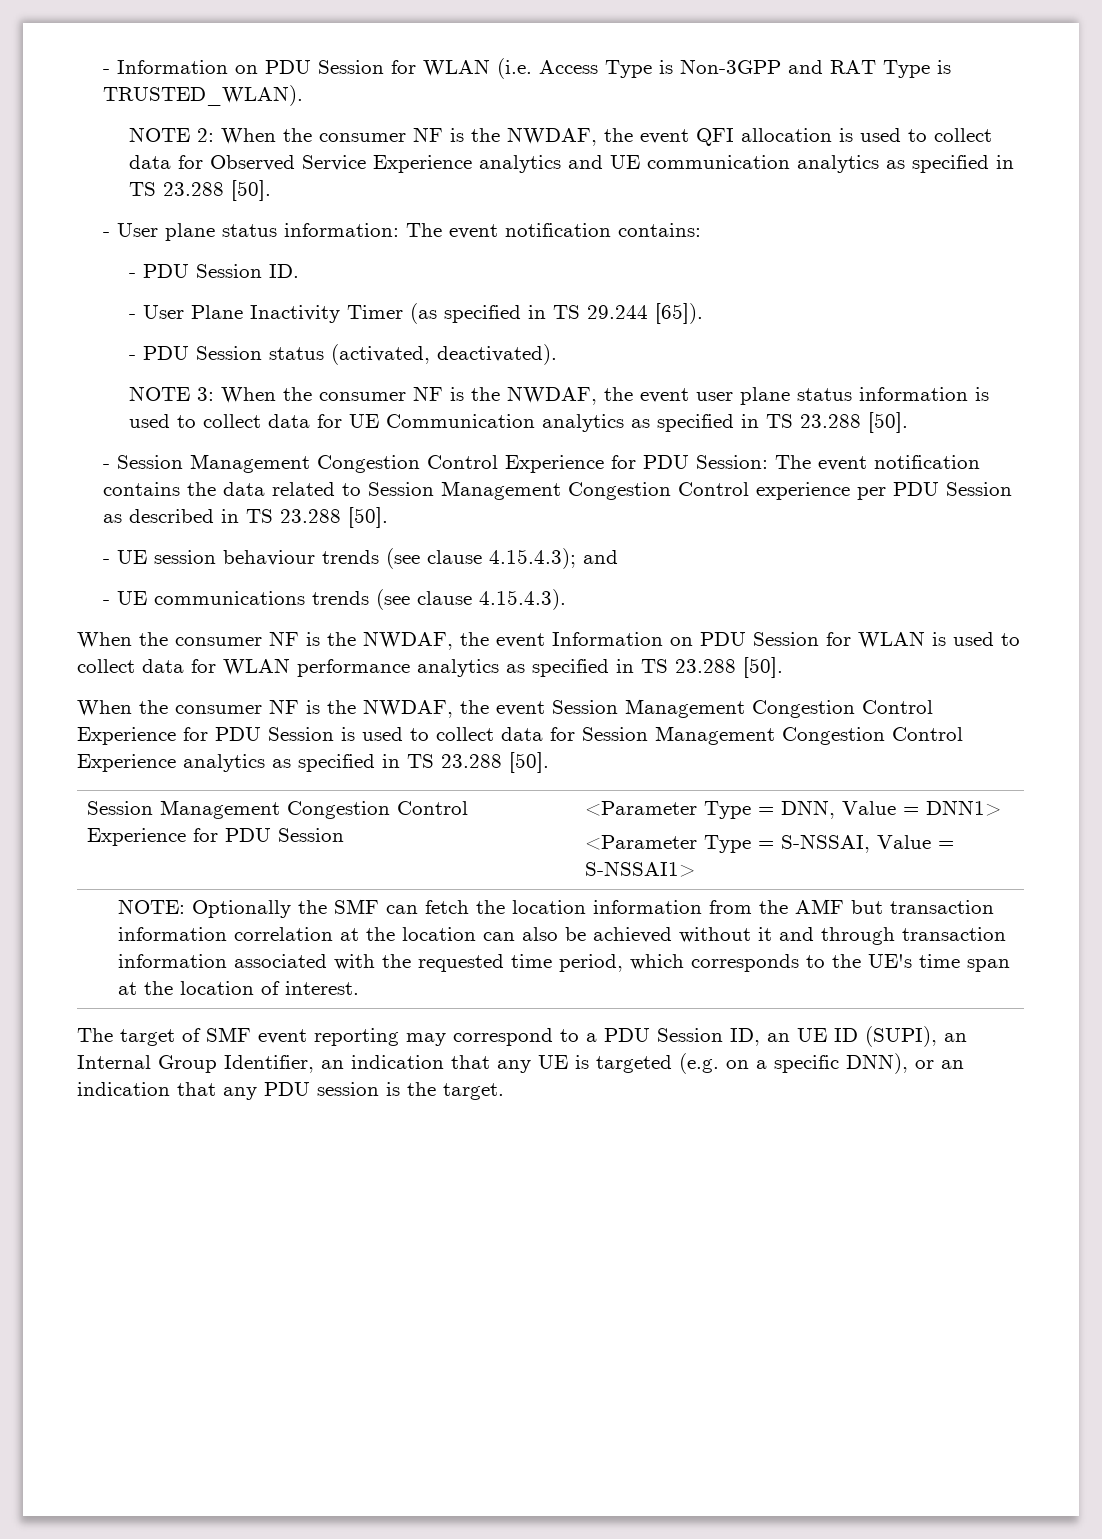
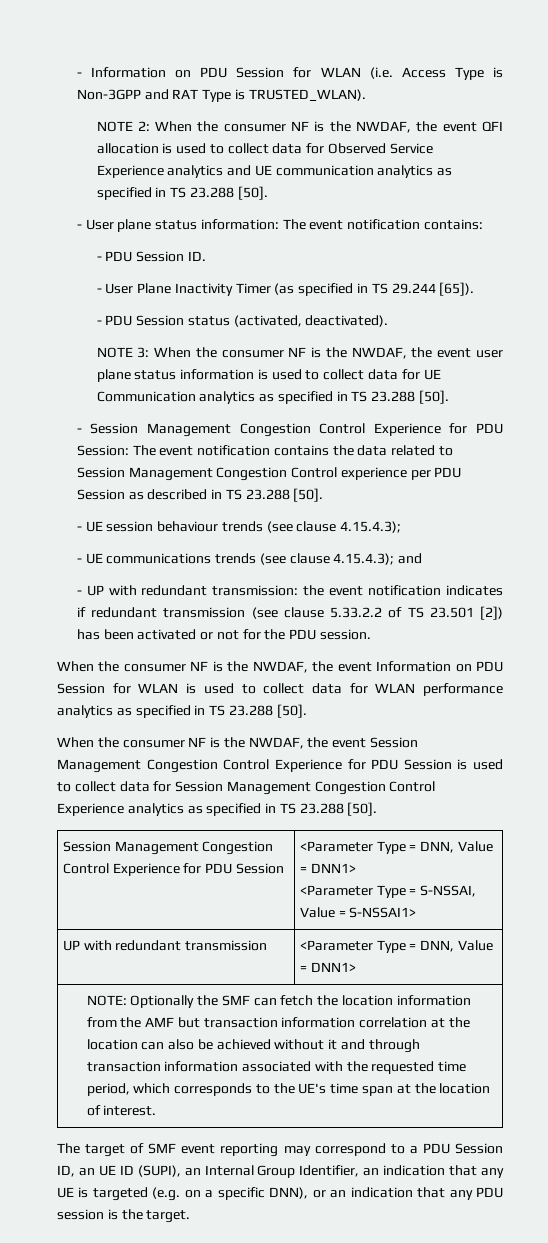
[582,550,618,564] and -> (402, 527) none
[478,589,566,610] 4.15.4.3). -> [333,553,423,565] [76,585,503,596] [76,606,504,620] [76,629,371,640] 4.15.4.3); and // - UP with redundant transmission: the event notification indicates if redundant transmission (see clause 5.33.2.2 of TS 23.501 [2]) has been activated or not for the PDU session.
(695, 869) none -> [62,940,268,951] [299,940,493,953] [299,962,356,972] // UP with redundant transmission | <Parameter Type = DNN, Value = DNN1>

